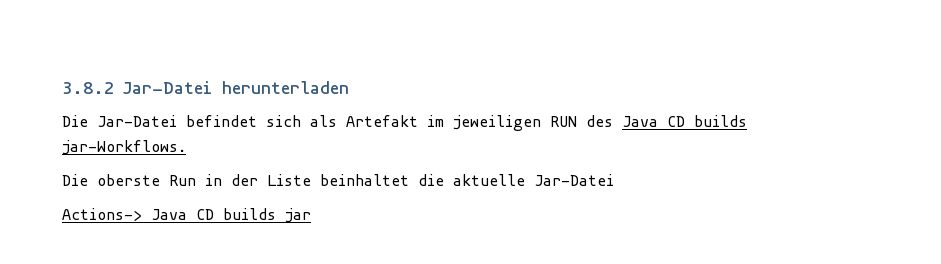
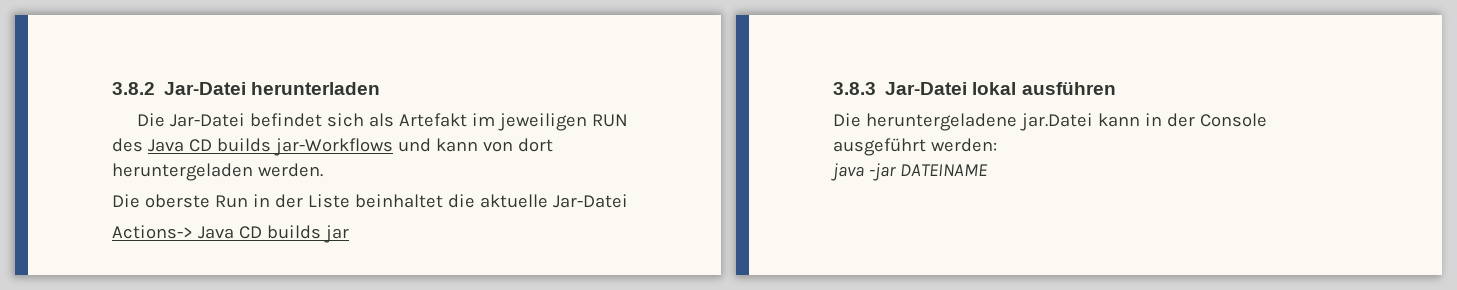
[62,140,186,155] jar-Workflows. -> [273,138,553,156] [112,163,323,181] jar-Workflows und kann von dort heruntergeladen werden.
(311, 215) none -> [833,82,1116,95] [833,113,1267,131] [833,138,997,156] [831,163,988,181] // 3.8.3 Jar-Datei lokal ausführen // Die heruntergeladene jar.Datei kann in der Console ausgeführt werden: // java -jar DATEINAME

